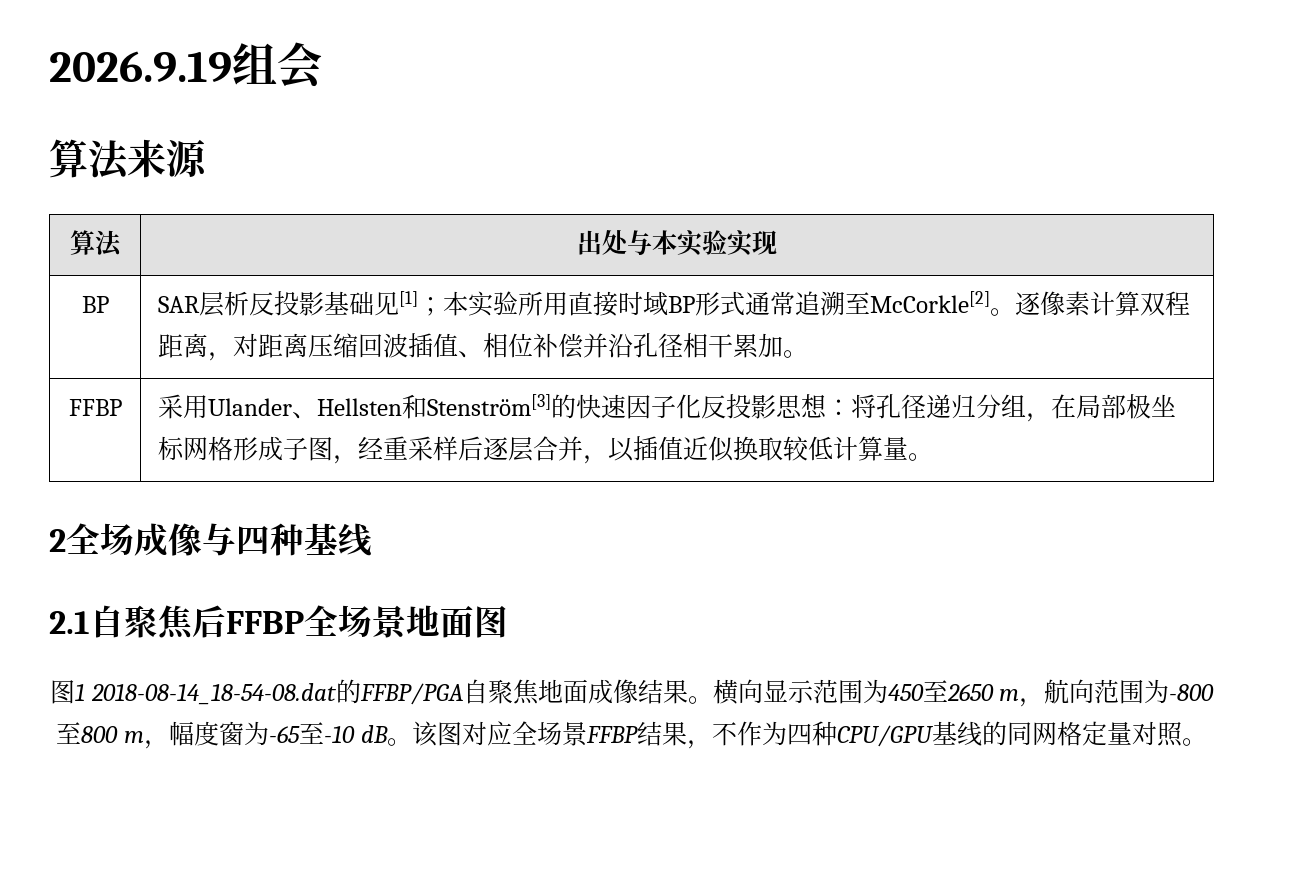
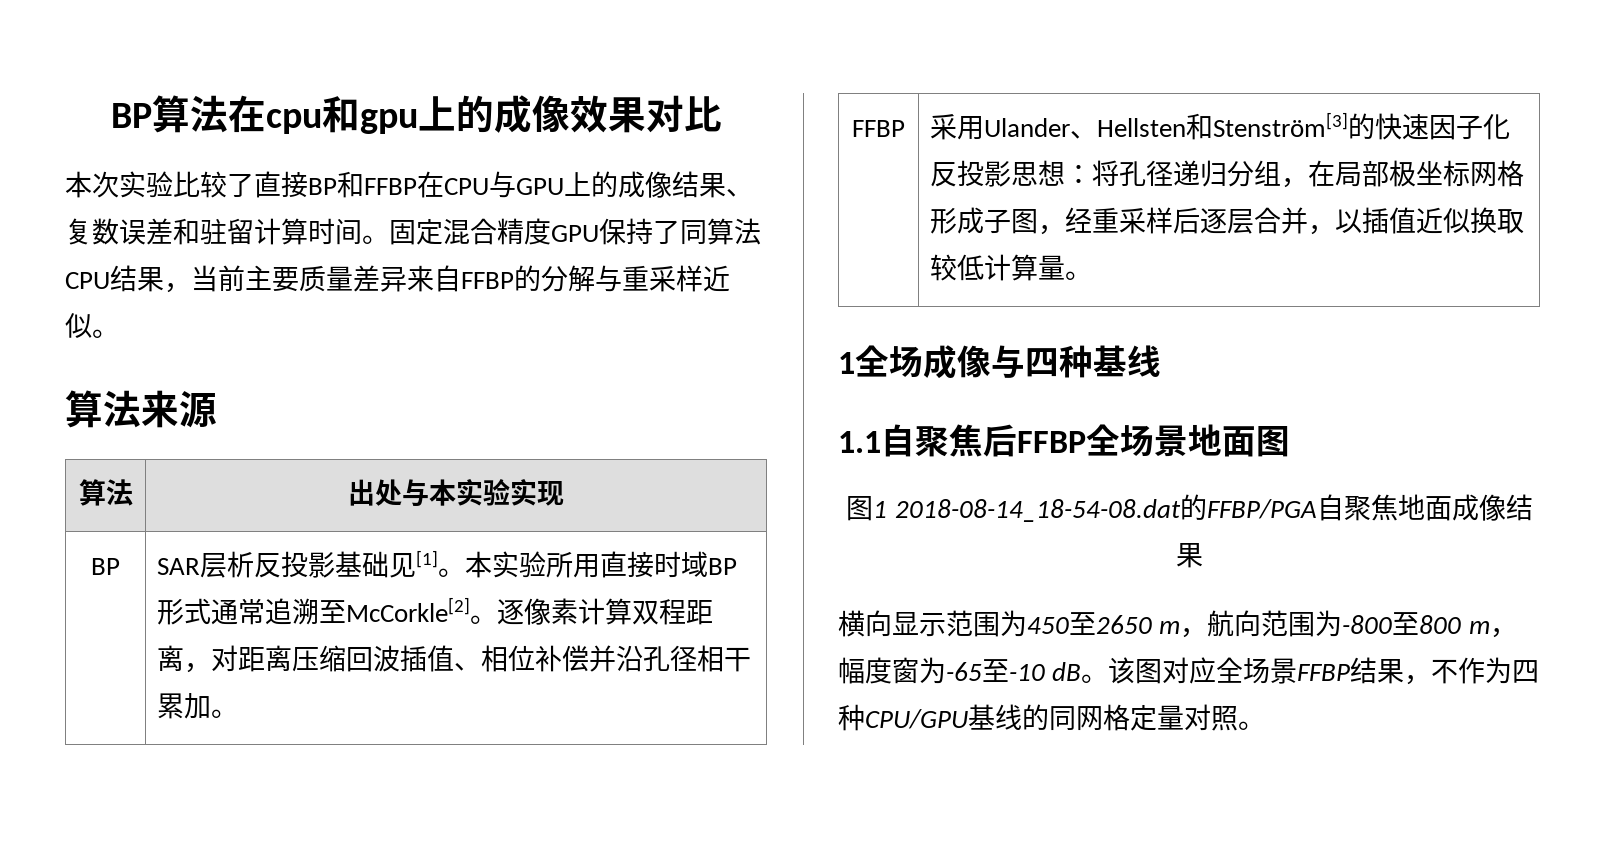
[49,42,322,90] 2026.9.19组会 -> [111,95,722,134] [65,171,753,198] [65,218,761,245] [65,265,730,293] [65,313,119,338] BP算法在cpu和gpu上的成像效果对比 // 本次实验比较了直接BP和FFBP在CPU与GPU上的成像结果、复数误差和驻留计算时间。固定混合精度GPU保持了同算法CPU结果，当前主要质量差异来自FFBP的分解与重采样近似。
[417,297,443,316] ； -> [438,568,466,577] 。
[49,529,66,552] 2 -> [838,352,855,374] 1
[49,611,90,634] 2.1 -> [838,431,881,453] 1.1
[687,696,713,704] 。 -> (1203, 555) //

